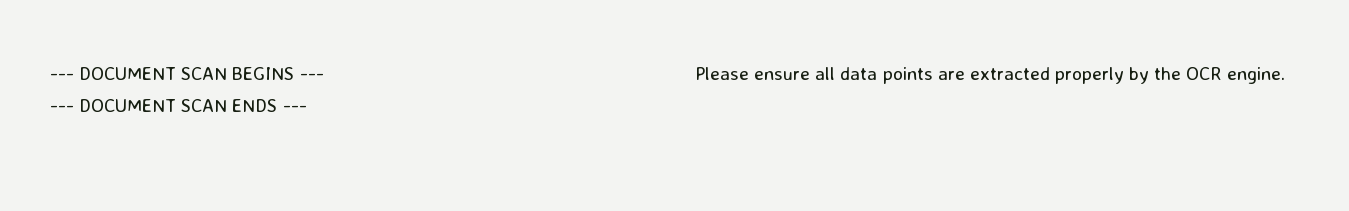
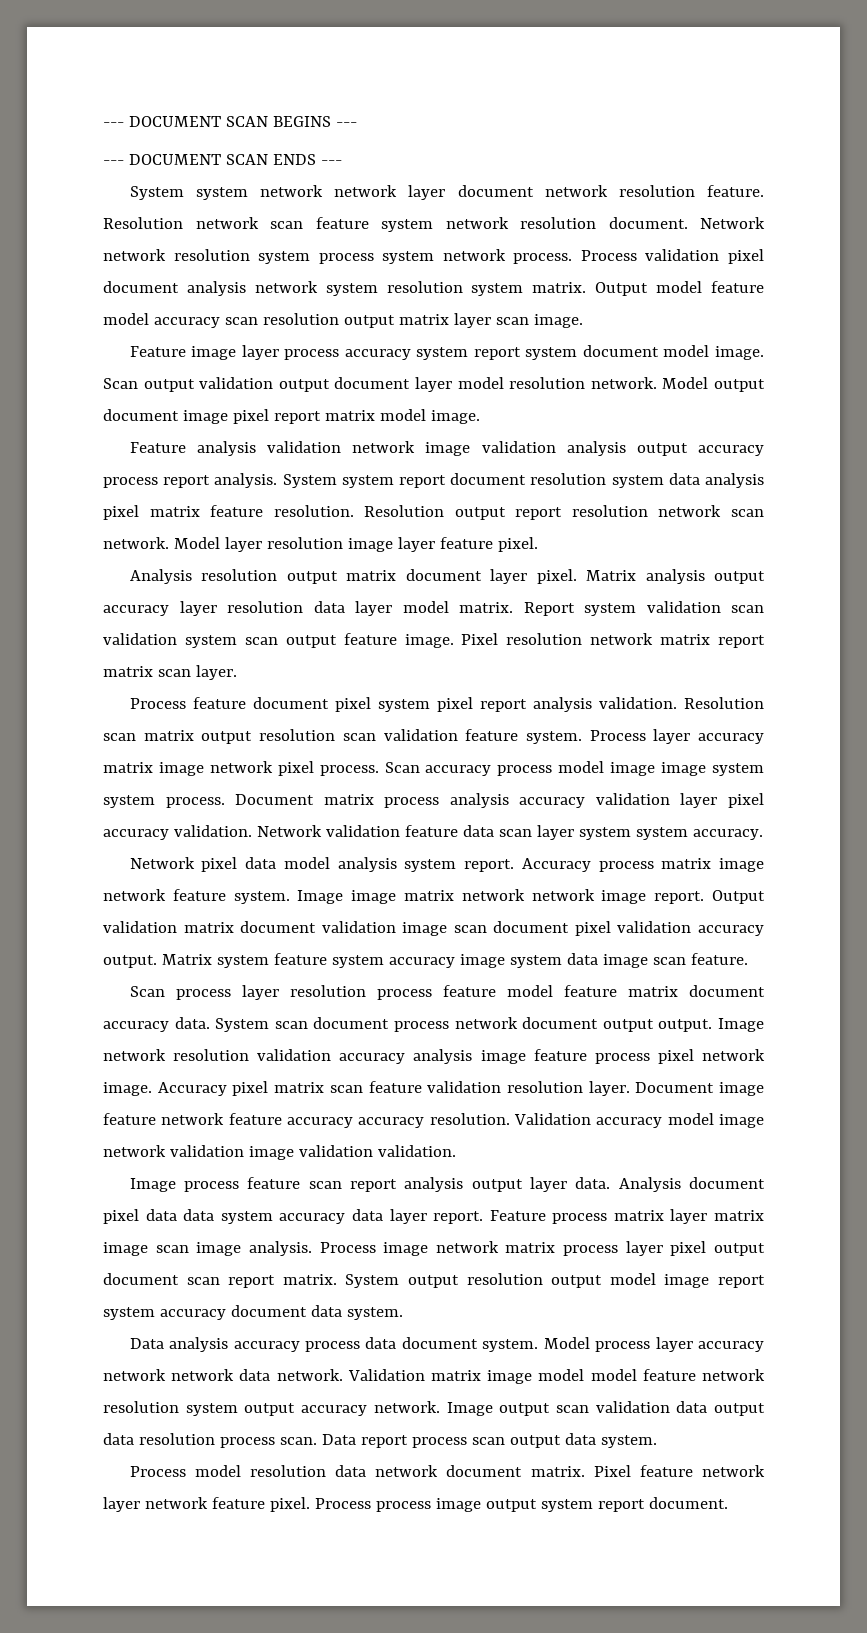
[695,67,1286,84] Please ensure all data points are extracted properly by the OCR engine. -> [129,185,764,200] [103,217,765,232] [103,249,764,264] [103,281,764,296] [103,313,583,328] [129,345,764,360] [103,377,766,392] [103,409,480,424] [129,441,764,456] [103,473,764,488] [103,505,764,520] [103,537,538,552] [129,569,765,584] [103,601,764,616] [103,633,765,648] [103,665,237,680] [129,697,764,712] [103,729,764,744] [103,761,764,776] [103,793,764,808] [103,825,763,840] [129,857,765,872] [103,889,765,904] [103,921,764,936] [103,953,748,968] [129,985,765,1000] [103,1017,765,1032] [103,1049,765,1064] [103,1081,764,1096] [103,1113,764,1128] [103,1145,456,1160] [129,1177,765,1192] [103,1209,764,1224] [103,1241,765,1256] [103,1273,766,1288] [103,1305,403,1320] [129,1337,764,1352] [103,1369,765,1384] [103,1401,765,1416] [103,1433,657,1448] [129,1465,765,1477] [103,1497,728,1512] System system network network layer document network resolution feature. Resolution network scan feature system network resolution document. Network network resolution system process system network process. Process validation pixel document analysis network system resolution system matrix. Output model feature model accuracy scan resolution output matrix layer scan image. // Feature image layer process accuracy system report system document model image. Scan output validation output document layer model resolution network. Model output document image pixel report matrix model image. // Feature analysis validation network image validation analysis output accuracy process report analysis. System system report document resolution system data analysis pixel matrix feature resolution. Resolution output report resolution network scan network. Model layer resolution image layer feature pixel. // Analysis resolution output matrix document layer pixel. Matrix analysis output accuracy layer resolution data layer model matrix. Report system validation scan validation system scan output feature image. Pixel resolution network matrix report matrix scan layer. // Process feature document pixel system pixel report analysis validation. Resolution scan matrix output resolution scan validation feature system. Process layer accuracy matrix image network pixel process. Scan accuracy process model image image system system process. Document matrix process analysis accuracy validation layer pixel accuracy validation. Network validation feature data scan layer system system accuracy. // Network pixel data model analysis system report. Accuracy process matrix image network feature system. Image image matrix network network image report. Output validation matrix document validation image scan document pixel validation accuracy output. Matrix system feature system accuracy image system data image scan feature. // Scan process layer resolution process feature model feature matrix document accuracy data. System scan document process network document output output. Image network resolution validation accuracy analysis image feature process pixel network image. Accuracy pixel matrix scan feature validation resolution layer. Document image feature network feature accuracy accuracy resolution. Validation accuracy model image network validation image validation validation. // Image process feature scan report analysis output layer data. Analysis document pixel data data system accuracy data layer report. Feature process matrix layer matrix image scan image analysis. Process image network matrix process layer pixel output document scan report matrix. System output resolution output model image report system accuracy document data system. // Data analysis accuracy process data document system. Model process layer accuracy network network data network. Validation matrix image model model feature network resolution system output accuracy network. Image output scan validation data output data resolution process scan. Data report process scan output data system. // Process model resolution data network document matrix. Pixel feature network layer network feature pixel. Process process image output system report document.

